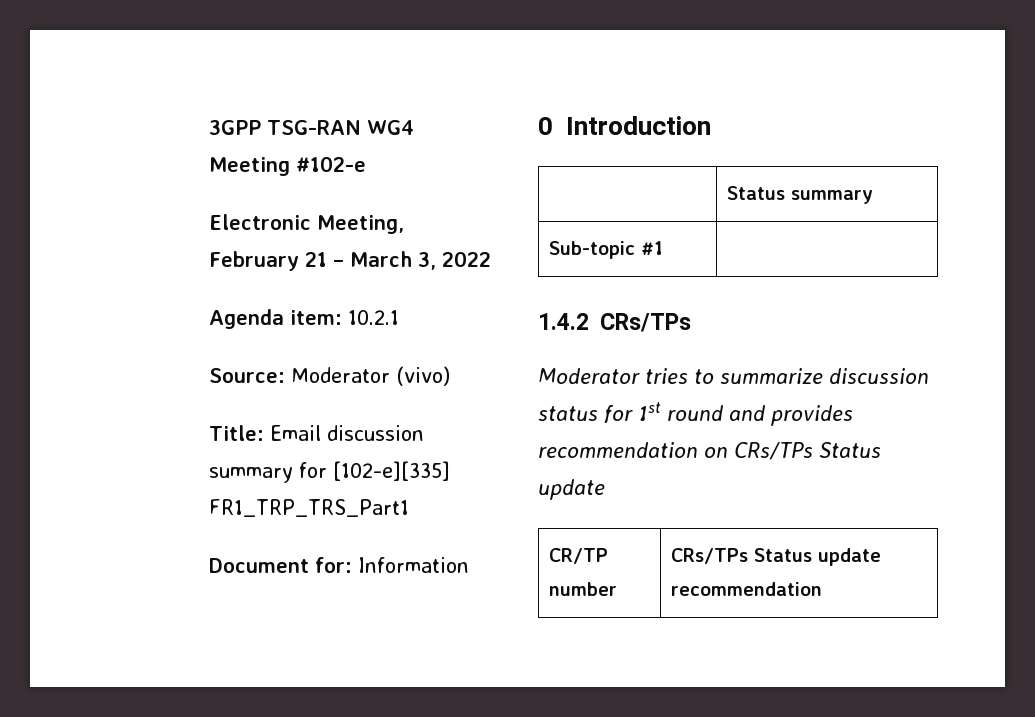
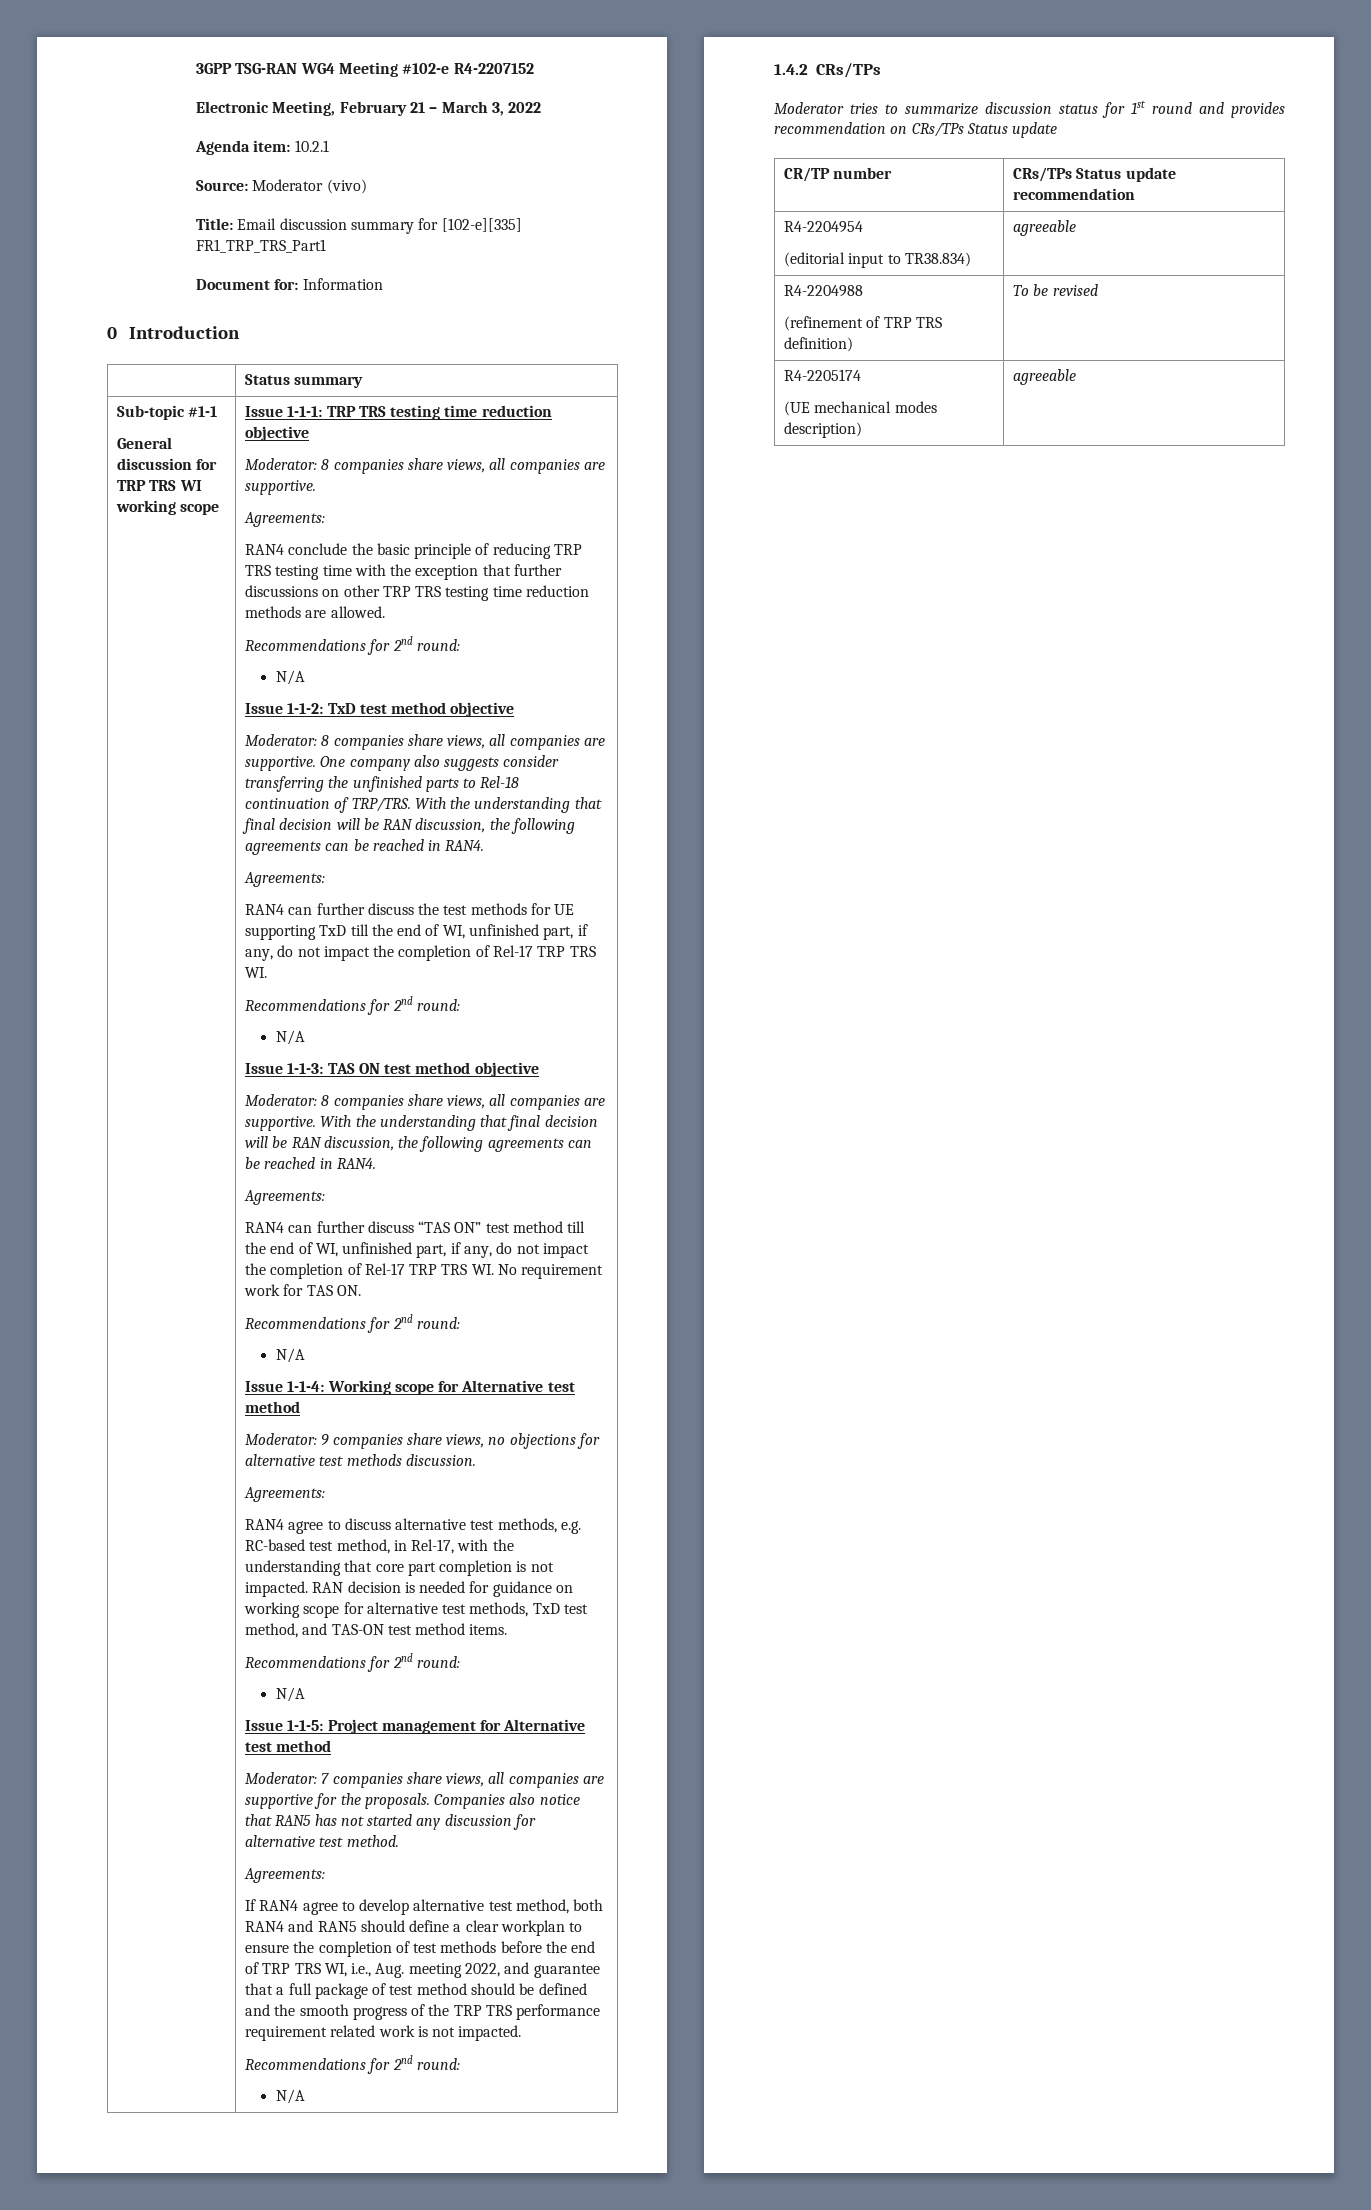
(366, 164) none -> [453,63,534,74] R4-2207152
[641,241,664,255] #1 | -> [188,406,218,417] [116,437,172,449] [116,458,218,470] [116,480,202,491] [115,500,220,515] [244,405,552,420] [244,426,309,441] [244,458,606,474] [244,480,316,495] [243,512,325,527] [244,543,583,559] [244,564,563,580] [244,585,590,601] [244,606,385,618] [244,636,460,655] [275,670,305,685] [244,702,515,717] [244,734,606,750] [244,755,560,771] [244,776,520,792] [244,797,602,813] [241,818,576,834] [244,839,485,855] [243,872,325,887] [244,903,575,915] [244,924,588,940] [244,945,596,961] [244,967,267,978] [244,996,460,1015] [275,1030,305,1045] [244,1062,539,1077] [244,1094,606,1110] [244,1115,598,1131] [244,1136,593,1152] [244,1157,376,1169] [243,1190,325,1205] [244,1221,586,1233] [244,1242,590,1258] [244,1263,604,1279] [243,1284,361,1296] [244,1314,460,1333] [275,1348,305,1363] [244,1380,575,1395] [244,1401,300,1413] [244,1433,601,1449] [244,1454,476,1466] [243,1487,325,1502] [244,1518,582,1534] [244,1539,514,1554] [244,1560,554,1576] [244,1581,574,1597] [243,1602,589,1618] [244,1623,508,1638] [244,1653,460,1672] [275,1687,305,1702] [244,1719,586,1734] [244,1740,332,1752] [244,1772,605,1788] [244,1793,580,1809] [244,1814,537,1830] [244,1835,399,1847] [243,1868,325,1883] [244,1899,604,1915] [244,1920,583,1936] [244,1941,596,1957] [244,1962,600,1978] [244,1983,587,1999] [244,2004,601,2020] [244,2025,522,2041] [244,2055,460,2074] [275,2089,305,2104] #1-1 // General discussion for TRP TRS WI working scope | Issue 1-1-1: TRP TRS testing time reduction objective // Moderator: 8 companies share views, all companies are supportive. // Agreements: // RAN4 conclude the basic principle of reducing TRP TRS testing time with the exception that further discussions on other TRP TRS testing time reduction methods are allowed. // Recommendations for 2nd round: // N/A // Issue 1-1-2: TxD test method objective // Moderator: 8 companies share views, all companies are supportive. One company also suggests consider transferring the unfinished parts to Rel-18 continuation of TRP/TRS. With the understanding that final decision will be RAN discussion, the following agreements can be reached in RAN4. // Agreements: // RAN4 can further discuss the test methods for UE supporting TxD till the end of WI, unfinished part, if any, do not impact the completion of Rel-17 TRP TRS WI. // Recommendations for 2nd round: // N/A // Issue 1-1-3: TAS ON test method objective // Moderator: 8 companies share views, all companies are supportive. With the understanding that final decision will be RAN discussion, the following agreements can be reached in RAN4. // Agreements: // RAN4 can further discuss “TAS ON” test method till the end of WI, unfinished part, if any, do not impact the completion of Rel-17 TRP TRS WI. No requirement work for TAS ON. // Recommendations for 2nd round: // N/A // Issue 1-1-4: Working scope for Alternative test method // Moderator: 9 companies share views, no objections for alternative test methods discussion. // Agreements: // RAN4 agree to discuss alternative test methods, e.g. RC-based test method, in Rel-17, with the understanding that core part completion is not impacted. RAN decision is needed for guidance on working scope for alternative test methods, TxD test method, and TAS-ON test method items. // Recommendations for 2nd round: // N/A // Issue 1-1-5: Project management for Alternative test method // Moderator: 7 companies share views, all companies are supportive for the proposals. Companies also notice that RAN5 has not started any discussion for alternative test method. // Agreements: // If RAN4 agree to develop alternative test method, both RAN4 and RAN5 should define a clear workplan to ensure the completion of test methods before the end of TRP TRS WI, i.e., Aug. meeting 2022, and guarantee that a full package of test method should be defined and the smooth progress of the TRP TRS performance requirement related work is not impacted. // Recommendations for 2nd round: // N/A
(823, 589) none -> [783,221,863,233] [783,252,971,268] [1012,220,1076,236] [783,285,863,297] [783,316,942,331] [783,337,853,352] [1012,284,1098,296] [783,369,861,381] [783,401,937,416] [783,422,862,438] [1012,369,1076,385] // R4-2204954 // (editorial input to TR38.834) | agreeable // R4-2204988 // (refinement of TRP TRS definition) | To be revised // R4-2205174 // (UE mechanical modes description) | agreeable

